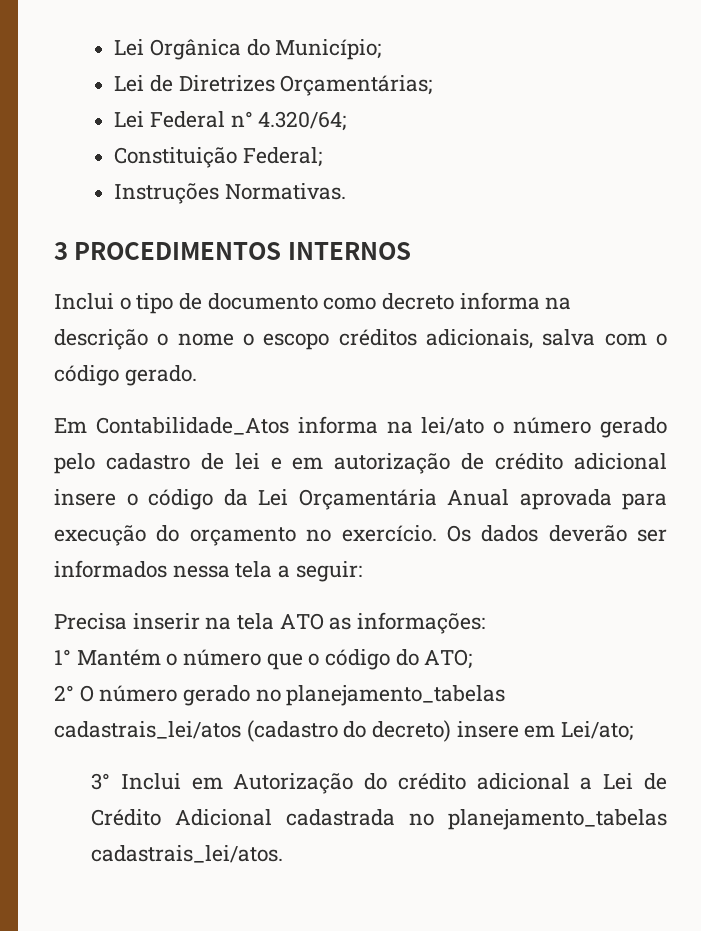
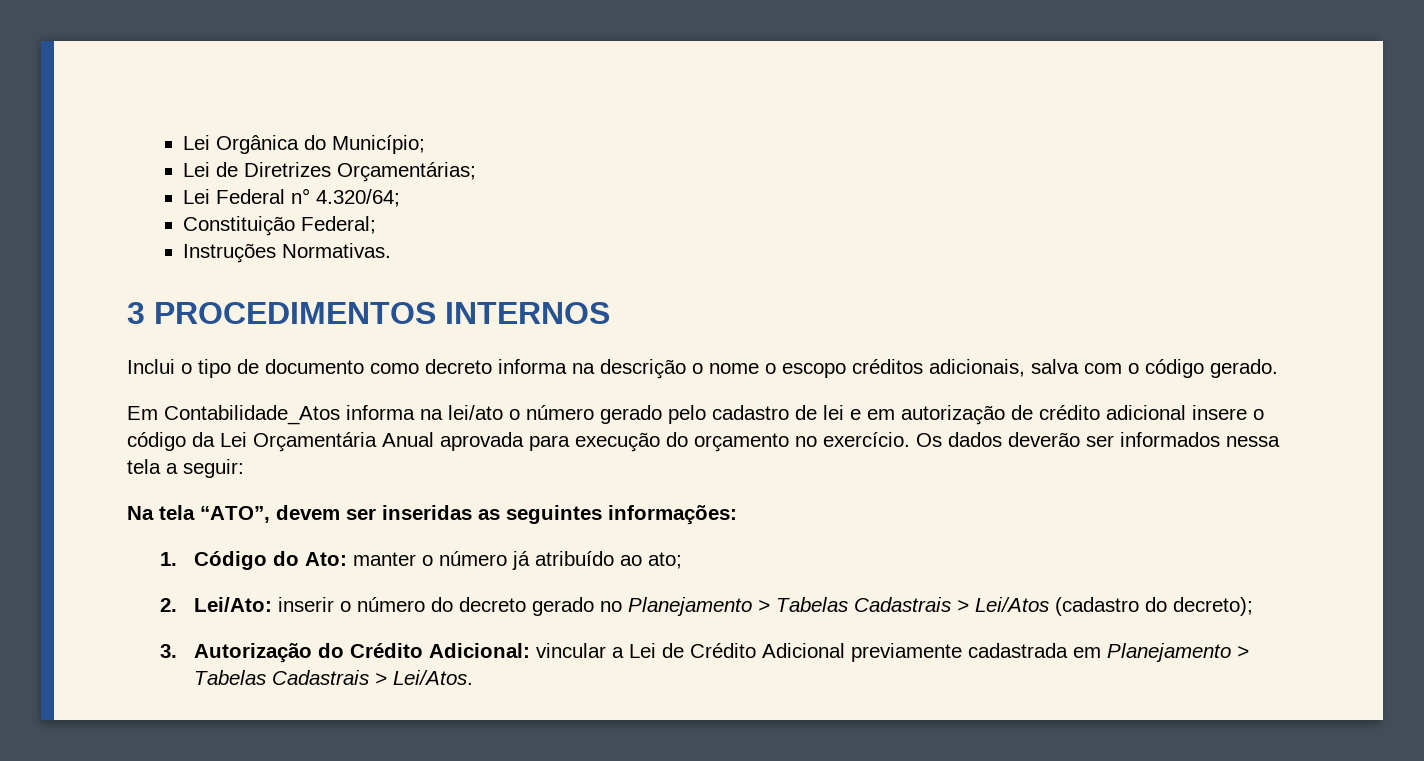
[54,612,486,634] [54,649,473,670] [54,685,506,706] [54,720,634,742] [91,773,570,794] Precisa inserir na tela ATO as informações: // 1° Mantém o número que o código do ATO; // 2° O número gerado no planejamento_tabelas cadastrais_lei/atos (cadastro do decreto) insere em Lei/ato; // 3° Inclui em Autorização do crédito adicional -> [127,505,737,525] [160,551,682,570] [160,597,1253,616] [160,643,606,663] Na tela “ATO”, devem ser inseridas as seguintes informações: // 1. Código do Ato: manter o número já atribuído ao ato; // 2. Lei/Ato: inserir o número do decreto gerado no Planejamento > Tabelas Cadastrais > Lei/Atos (cadastro do decreto); // 3. Autorização do Crédito Adicional: vincular
[286,809,667,830] [91,845,284,863] cadastrada no planejamento_tabelas cadastrais_lei/atos. -> [850,643,1249,662] [193,670,473,685] previamente cadastrada em Planejamento > Tabelas Cadastrais > Lei/Atos.

